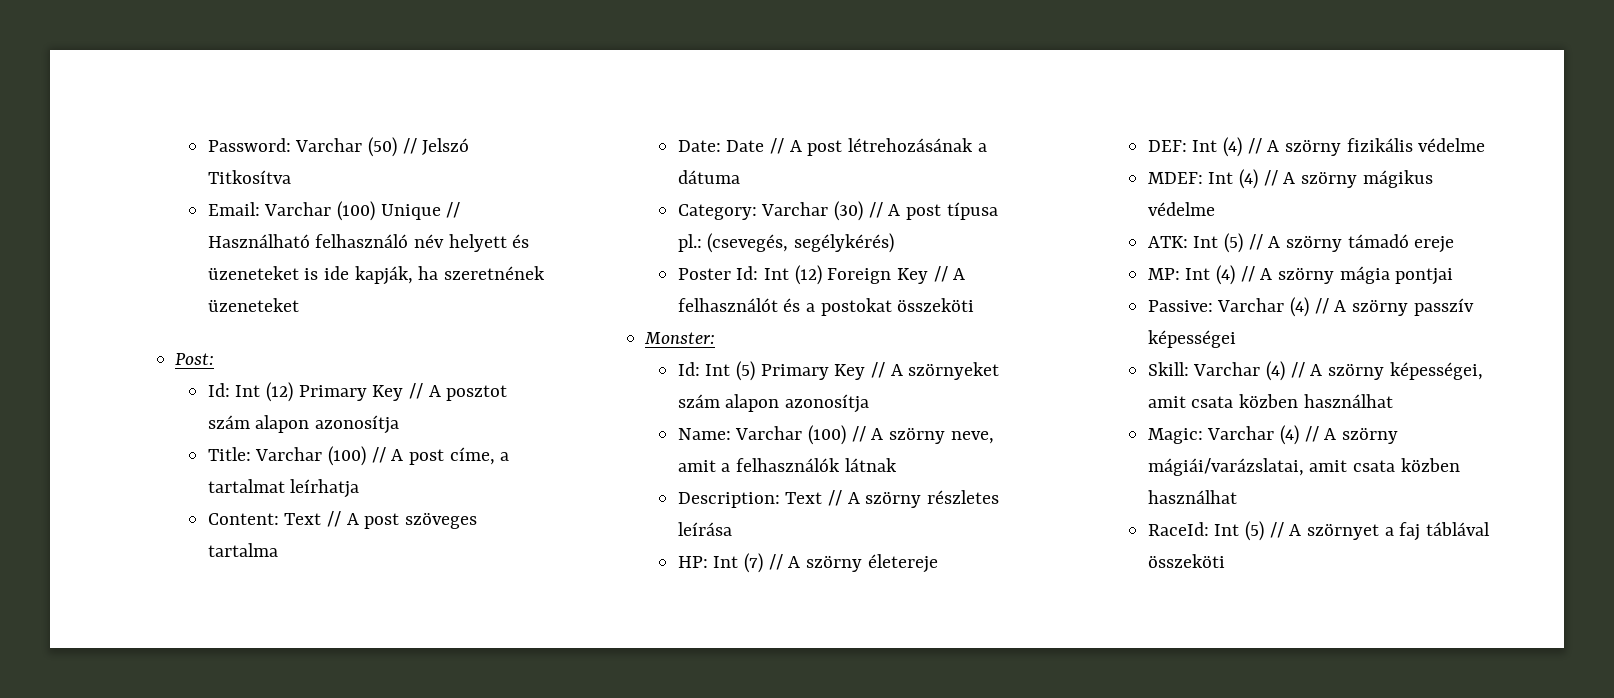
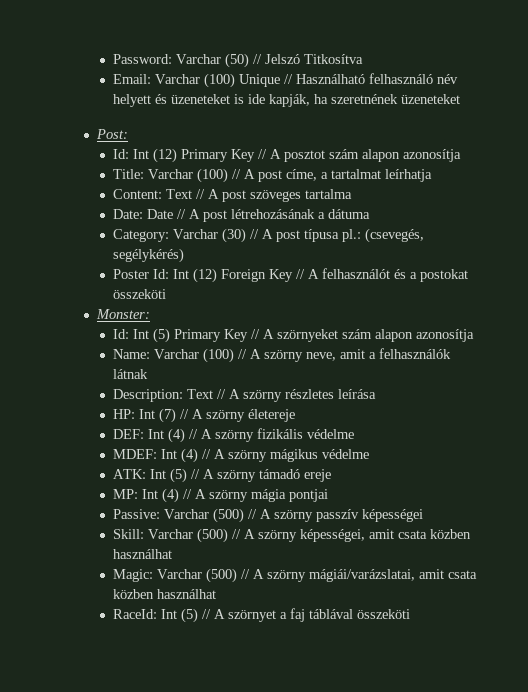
[1290,297,1310,317] (4) -> [212,508,244,523] (500)
[1266,361,1286,381] (4) -> [196,528,228,543] (500)
[1280,425,1300,445] (4) -> [205,568,237,583] (500)

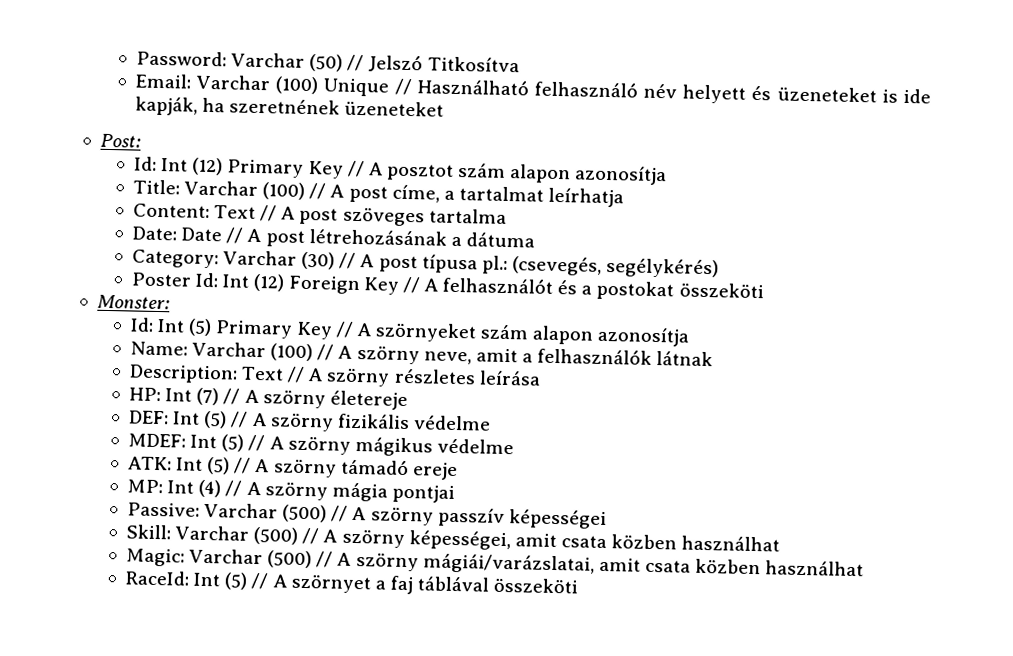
[167,428,185,443] (4) -> [203,410,228,429] (5)
[180,448,198,463] (4) -> [221,434,245,452] (5)

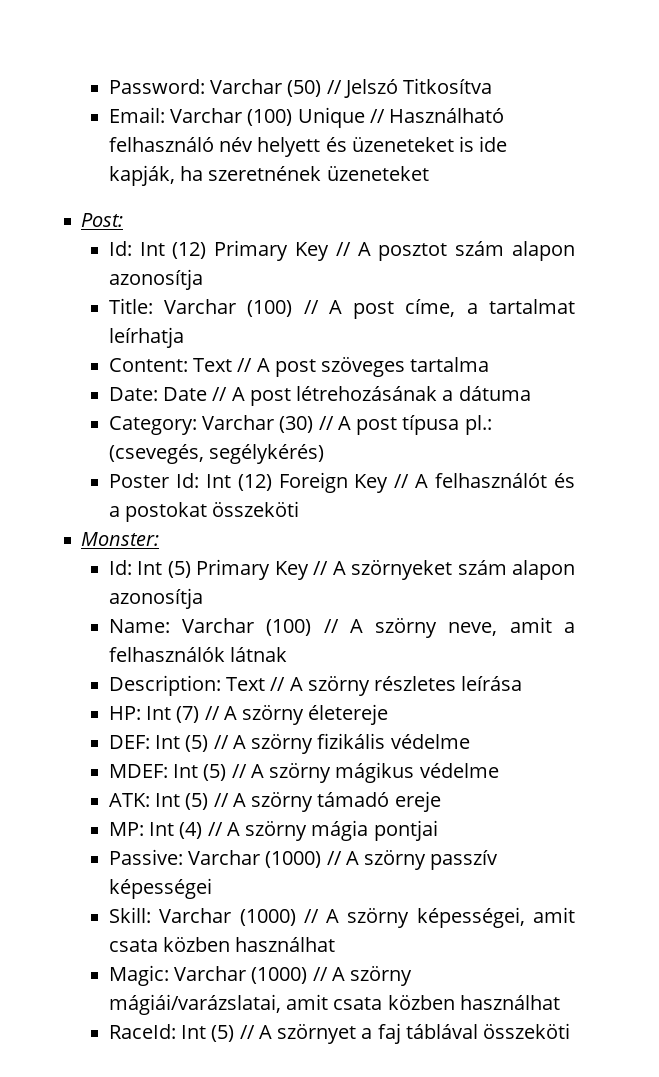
[282,504,328,523] (500) -> [265,851,322,868] (1000)
[253,526,299,545] (500) -> [239,909,296,926] (1000)
[267,550,313,569] (500) -> [251,967,308,984] (1000)

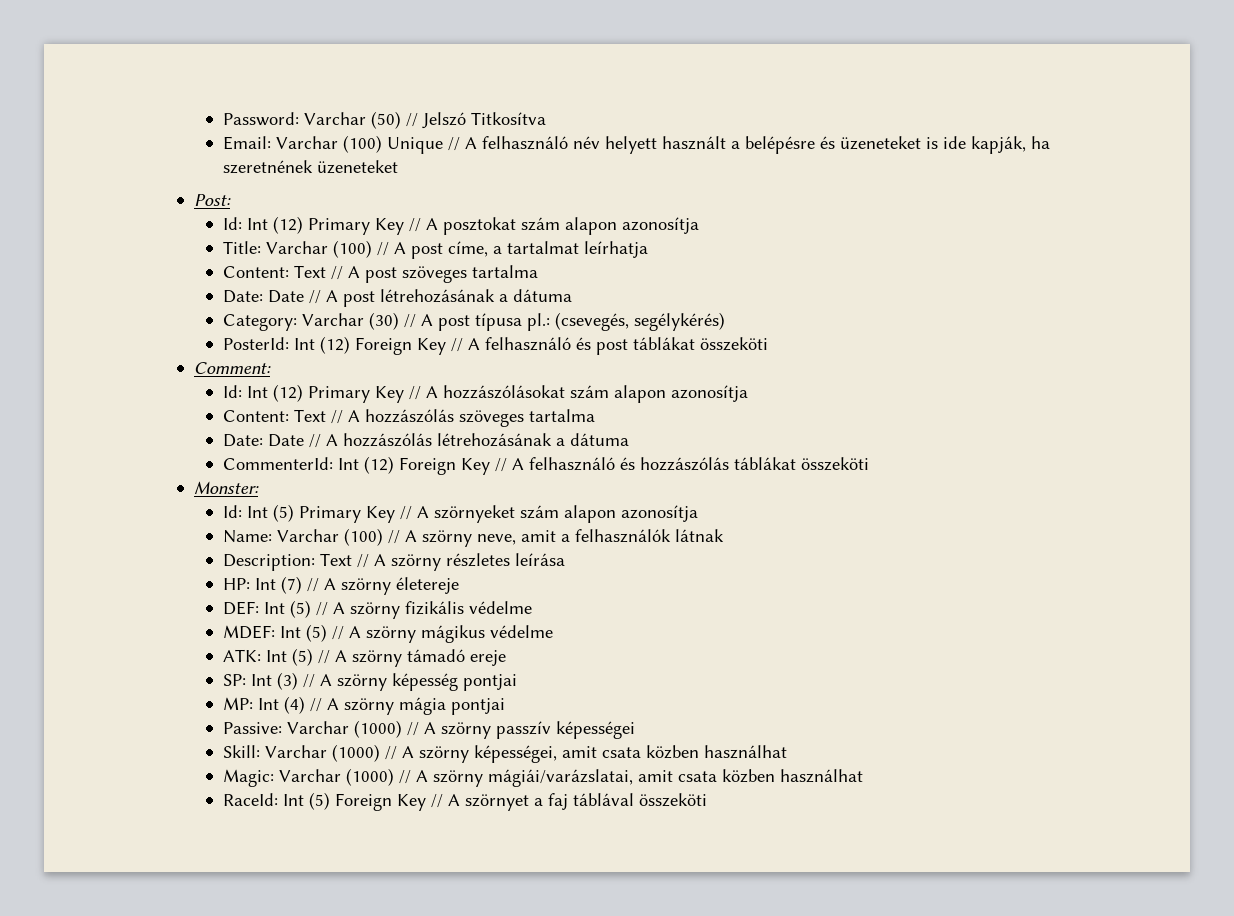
[389,108,505,123] Használható -> [464,137,477,149] A
(321, 147) none -> [661,136,815,154] használt a belépésre
[378,243,448,261] posztot -> [442,217,516,235] posztokat
[108,472,575,493] [108,502,208,522] Poster Id: Int (12) Foreign Key // A felhasználót és a postokat -> [222,336,768,355] [193,362,271,374] [222,384,748,403] [222,409,595,427] [222,433,629,448] [222,456,796,475] PosterId: Int (12) Foreign Key // A felhasználó és post táblákat összeköti // Comment: // Id: Int (12) Primary Key // A hozzászólásokat szám alapon azonosítja // Content: Text // A hozzászólás szöveges tartalma // Date: Date // A hozzászólás létrehozásának a dátuma // CommenterId: Int (12) Foreign Key // A felhasználó és hozzászólás táblákat
(441, 801) none -> [222,672,517,691] // SP: Int (3) // A szörny képesség pontjai
(235, 1033) none -> [334,793,426,811] Foreign Key

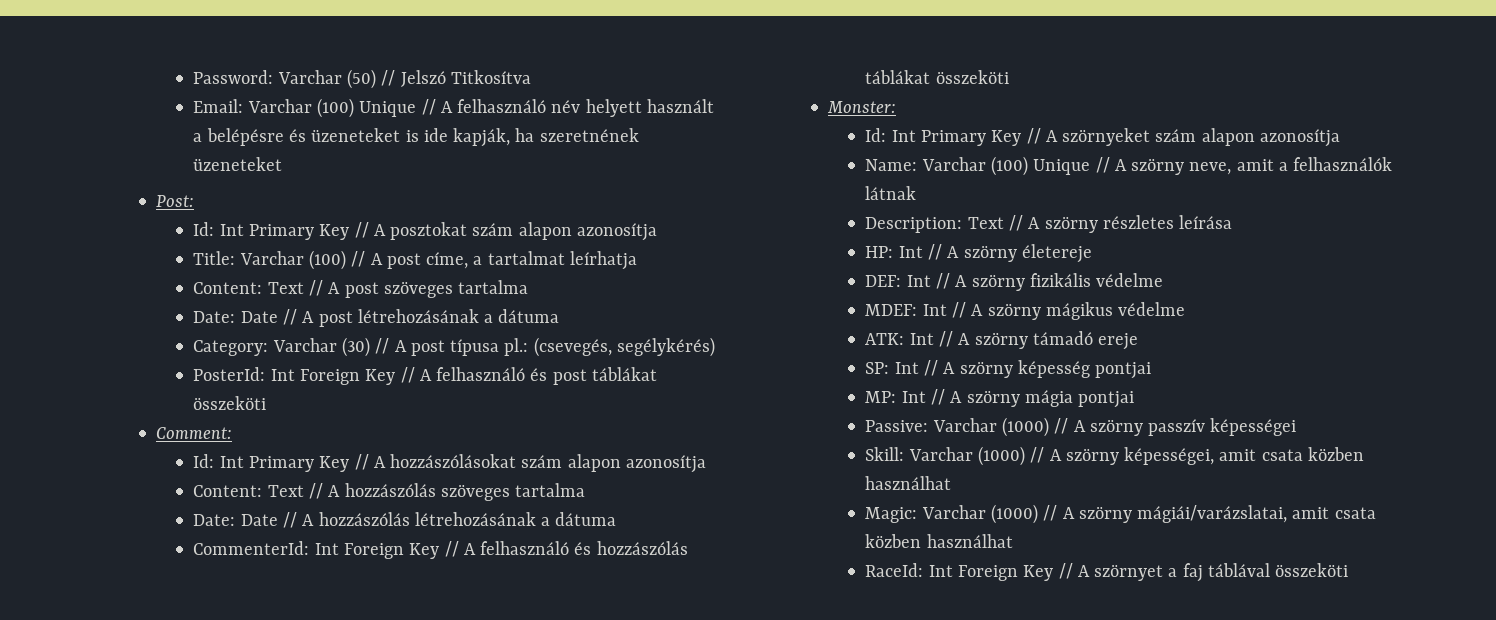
[272,216,303,234] (12) -> (244, 230) none
[319,336,350,354] (12) -> (295, 375) none
[272,384,303,402] (12) -> (244, 462) none
[363,456,394,474] (12) -> (339, 549) none
[272,504,294,522] (5) -> (916, 136) none
(383, 537) none -> [1033,159,1091,175] Unique
[280,576,302,594] (7) -> (923, 252) none
[289,600,311,618] (5) -> (931, 281) none
[305,624,327,642] (5) -> (947, 310) none
[291,648,313,666] (5) -> (934, 339) none
[276,672,298,690] (3) -> (919, 368) none
[283,696,305,714] (4) -> (926, 397) none
[308,792,330,810] (5) -> (953, 571) none

